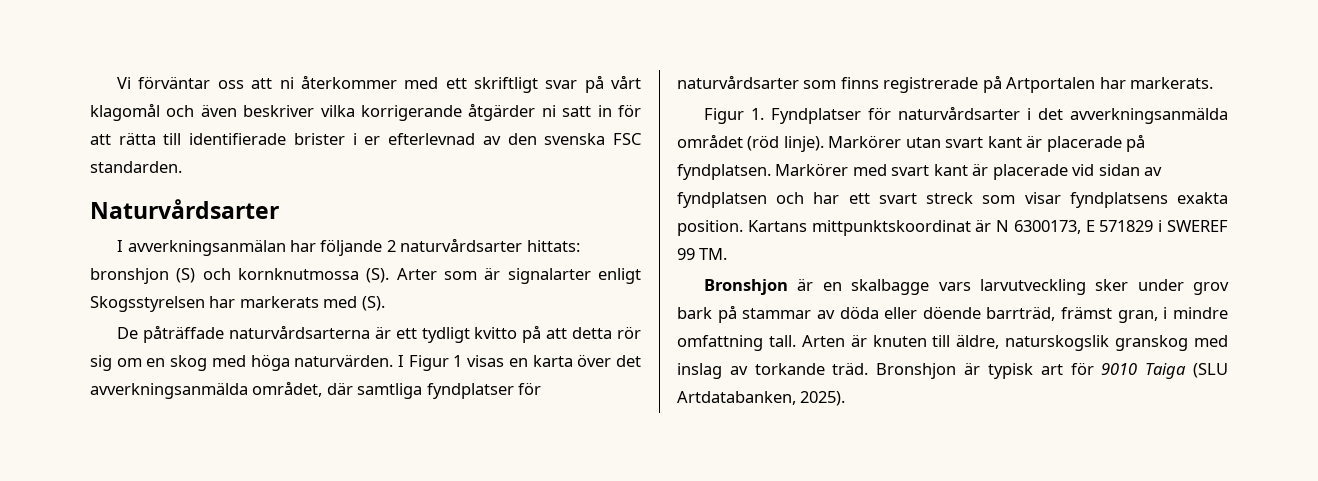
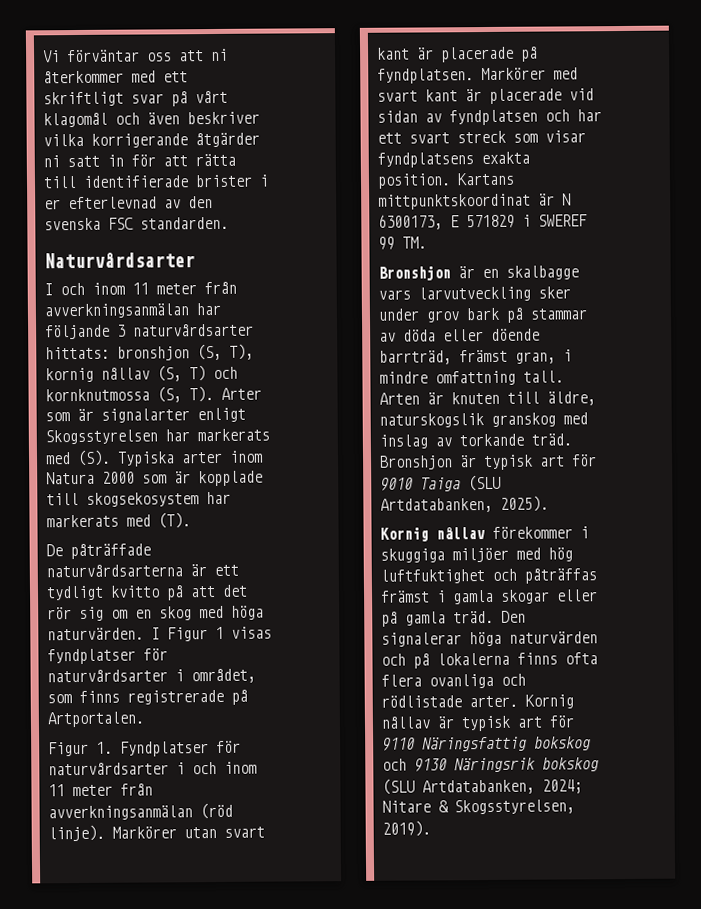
(124, 246) none -> [60,281,237,296] och inom 11 meter från
[386,240,396,252] 2 -> [117,324,126,337] 3
[176,268,390,283] (S) och kornknutmossa (S). -> [197,343,254,361] [45,365,238,383] [45,386,214,403] (S, T), kornig nållav (S, T) och kornknutmossa (S, T).
(385, 303) none -> [117,450,263,467] [46,470,263,487] [46,491,231,507] [46,512,191,529] Typiska arter inom Natura 2000 som är kopplade till skogsekosystem har markerats med (T).
[572,327,613,339] detta -> [222,584,248,597] det
[508,354,641,367] [90,381,423,399] en karta över det avverkningsanmälda området, där samtliga -> (272, 632) none
(799, 82) none -> [175,668,256,684] i området,
[1006,77,1214,93] Artportalen har markerats. -> [47,711,144,728] Artportalen.
[1038,107,1228,124] [677,134,743,148] det avverkningsanmälda området -> [192,761,257,775] [48,783,153,797] [48,805,193,821] och inom 11 meter från avverkningsanmälan
(846, 398) none -> [380,526,589,542] [380,547,573,563] [380,568,597,584] [380,589,598,605] [381,610,526,627] [381,631,598,647] [381,652,598,669] [381,673,526,689] [381,694,574,709] [381,715,575,732] [382,736,591,752] [382,757,599,773] [382,778,583,795] [382,799,575,815] [382,820,431,837] // Kornig nållav förekommer i skuggiga miljöer med hög luftfuktighet och påträffas främst i gamla skogar eller på gamla träd. Den signalerar höga naturvärden och på lokalerna finns ofta flera ovanliga och rödlistade arter. Kornig nållav är typisk art för 9110 Näringsfattig bokskog och 9130 Näringsrik bokskog (SLU Artdatabanken, 2024; Nitare & Skogsstyrelsen, 2019).

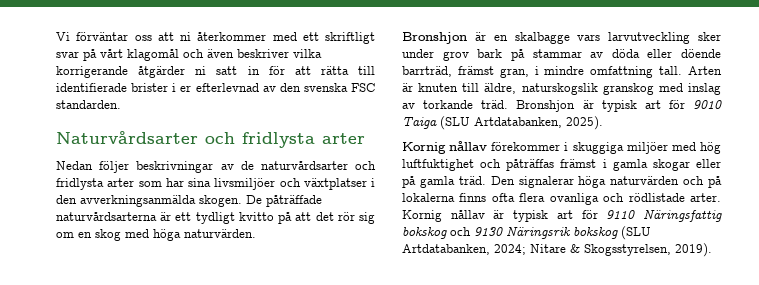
[44,281,237,296] [44,302,221,319] [45,323,254,340] [45,343,254,361] [45,365,238,383] [45,386,262,403] [45,407,246,423] [45,428,270,445] [45,449,263,467] [46,470,263,487] [46,491,231,507] [46,512,191,529] // I och inom 11 meter från avverkningsanmälan har följande 3 naturvårdsarter hittats: bronshjon (S, T), kornig nållav (S, T) och kornknutmossa (S, T). Arter som är signalarter enligt Skogsstyrelsen har markerats med (S). Typiska arter inom Natura 2000 som är kopplade till skogsekosystem har markerats med (T). // -> [205,132,365,148] [56,161,376,173] [56,178,375,190] [56,195,242,207] och fridlysta arter // Nedan följer beskrivningar av de naturvårdsarter och fridlysta arter som har sina livsmiljöer och växtplatser i den avverkningsanmälda skogen.
[151,626,272,642] [47,648,168,665] [47,668,256,684] [47,689,248,705] [47,711,144,728] [48,740,241,757] [48,761,257,776] [48,783,153,797] [48,802,233,821] [48,824,265,842] [377,46,538,63] [377,67,578,84] [377,88,594,104] [377,109,602,126] [377,130,586,144] [377,151,530,168] [377,172,515,189] [378,193,571,210] [378,214,588,230] [378,236,427,250] I Figur 1 visas fyndplatser för naturvårdsarter i området, som finns registrerade på Artportalen. // Figur 1. Fyndplatser för naturvårdsarter i och inom 11 meter från avverkningsanmälan (röd linje). Markörer utan svart kant är placerade på fyndplatsen. Markörer med svart kant är placerade vid sidan av fyndplatsen och har ett svart streck som visar fyndplatsens exakta position. Kartans mittpunktskoordinat är N 6300173, E 571829 i SWEREF 99 TM. -> (256, 233) none

